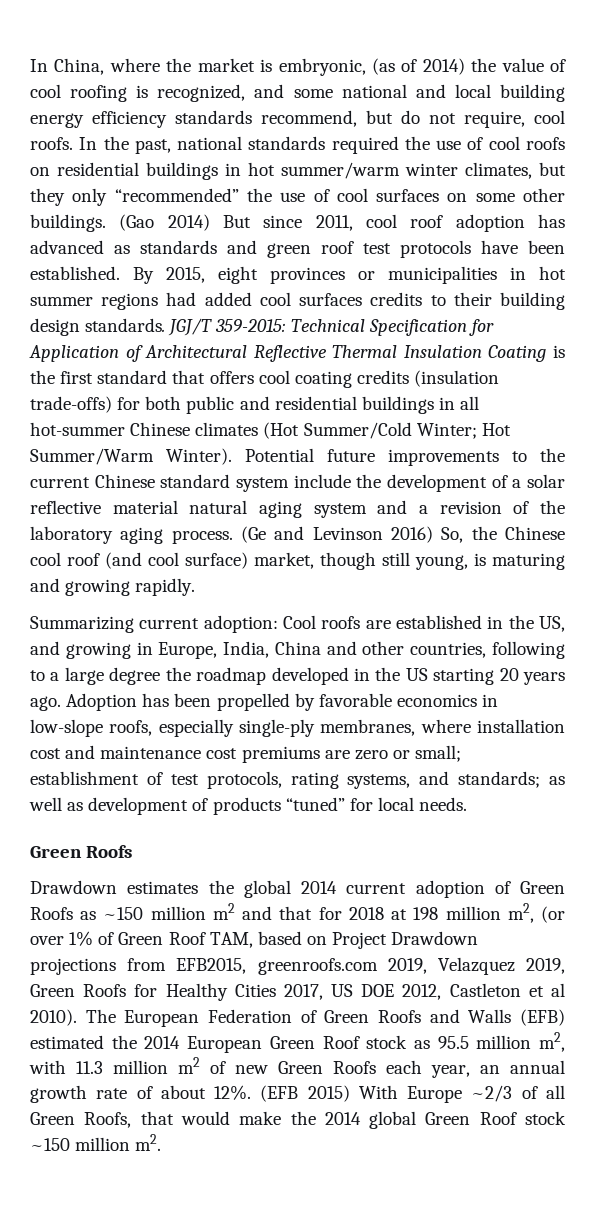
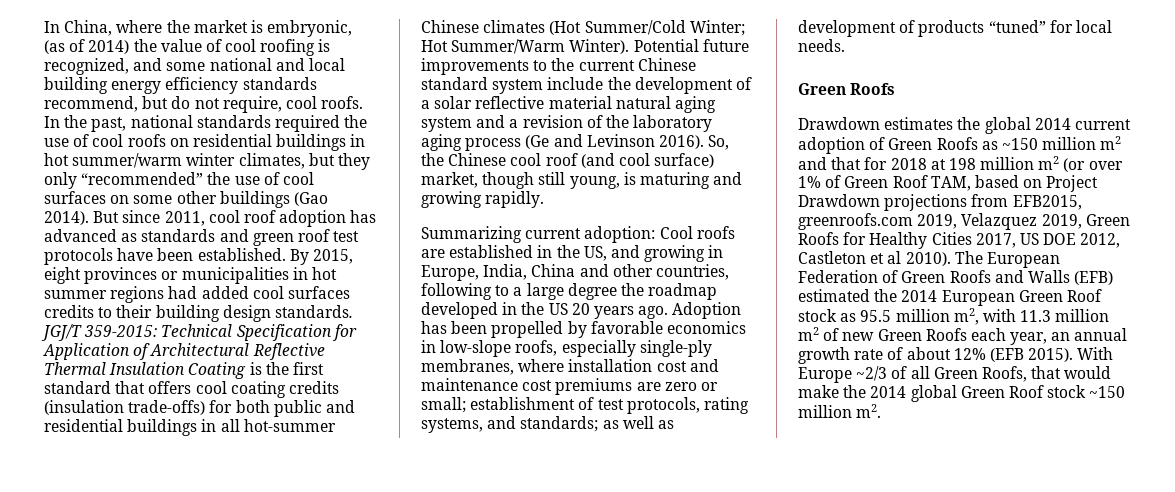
[30,214,210,232] buildings. (Gao 2014) -> [219,191,328,208] [44,211,89,225] buildings (Gao 2014).
[171,530,233,544] process. -> [465,138,522,151] process
[391,526,433,543] 2016) -> [658,135,704,149] 2016).
[433,668,495,685] starting -> (568, 309) none
[507,903,534,923] m2, -> [1038,156,1060,170] m2
[214,1085,350,1102] 12%. (EFB 2015) -> [953,348,1074,362] 12% (EFB 2015).

